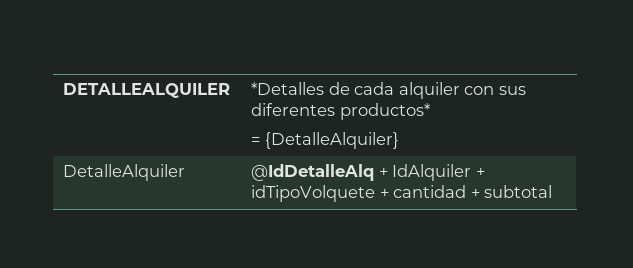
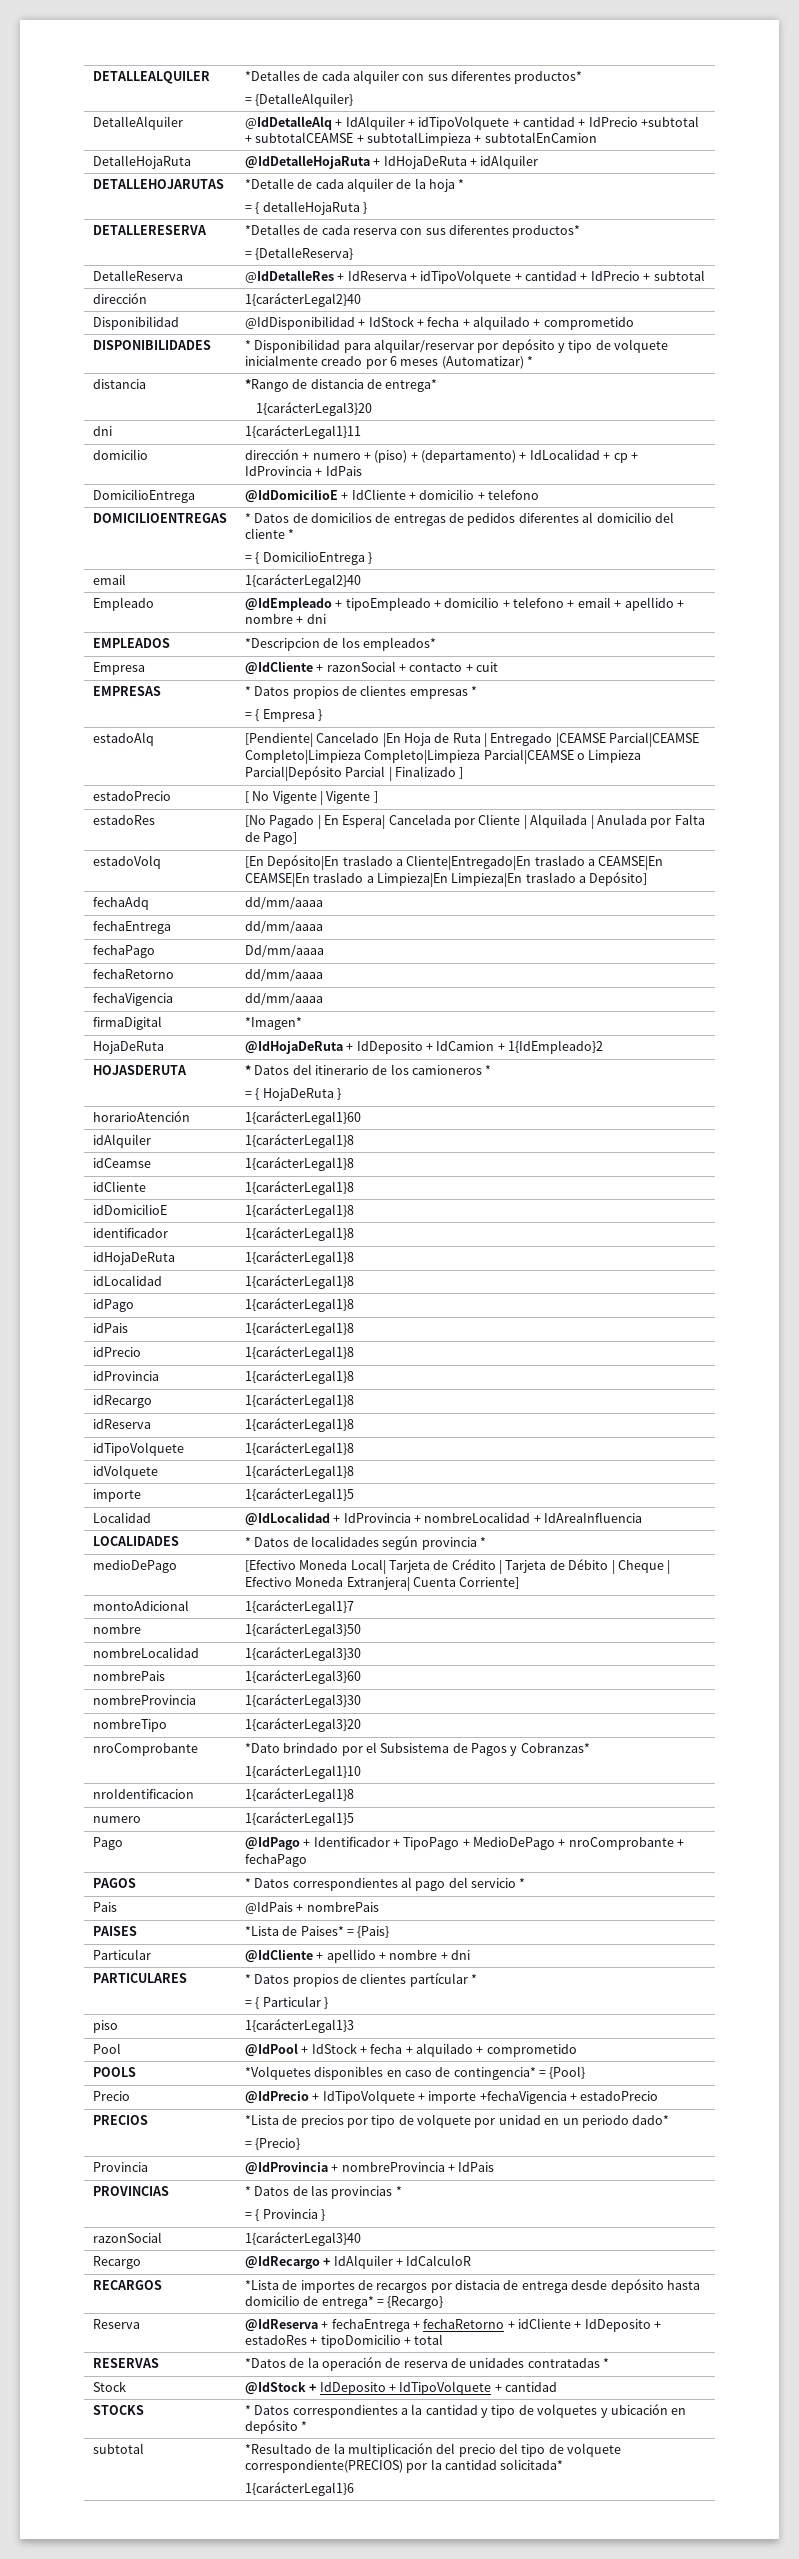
[484,185,553,198] subtotal -> [588,116,700,127] [244,132,597,146] [92,155,191,169] [244,155,539,169] [92,179,224,189] [244,178,465,192] [244,201,367,215] [92,225,207,235] [244,224,581,238] [244,247,354,260] [92,270,183,281] [244,270,705,284] [92,293,147,304] [244,293,361,307] [92,316,179,330] [244,316,634,330] [92,340,211,350] [244,339,669,353] [244,355,534,369] [92,379,146,389] [244,379,438,392] [256,402,373,416] [92,426,112,436] [244,425,361,439] [92,449,148,460] [244,449,638,463] [244,466,362,476] [92,489,195,503] [244,489,540,503] [92,513,227,523] [244,512,674,526] [244,528,295,539] [244,551,372,565] [92,574,126,585] [244,574,361,588] [92,597,154,611] [244,597,684,611] [244,614,326,624] [92,638,170,648] [244,637,436,651] [92,662,145,675] [244,661,499,675] [92,686,161,696] [244,685,478,699] [244,709,322,722] [92,732,154,746] [244,732,700,747] [244,749,642,764] [244,766,464,781] [92,791,171,801] [244,791,378,805] [92,815,155,825] [244,814,705,829] [244,832,298,845] [92,855,161,869] [244,855,664,870] [244,872,648,887] [92,897,149,910] [244,897,323,910] [92,921,171,934] [244,921,323,934] [92,945,155,958] [244,945,324,958] [92,969,174,979] [244,969,323,982] [92,993,173,1006] [244,993,323,1006] [92,1016,162,1030] [244,1017,302,1030] [92,1041,164,1054] [244,1040,604,1054] [92,1065,187,1075] [244,1064,492,1075] [244,1088,341,1101] [92,1111,190,1122] [244,1111,361,1125] [92,1134,151,1148] [244,1134,354,1148] [92,1158,151,1168] [244,1157,354,1171] [92,1181,146,1192] [244,1181,354,1195] [92,1204,167,1215] [244,1204,354,1218] [92,1228,168,1238] [244,1227,354,1241] [92,1252,175,1265] [244,1251,354,1265] [92,1275,162,1286] [244,1275,354,1289] [92,1299,134,1312] [244,1298,354,1312] [92,1323,128,1333] [244,1322,354,1336] [92,1347,141,1357] [244,1346,354,1360] [92,1371,159,1381] [244,1370,354,1384] [92,1395,152,1408] [244,1394,354,1408] [92,1419,151,1429] [244,1418,354,1432] [92,1442,184,1456] [244,1442,354,1456] [92,1465,158,1479] [244,1465,354,1479] [92,1489,141,1502] [244,1488,354,1502] [92,1512,151,1523] [244,1512,643,1526] [92,1536,179,1546] [244,1535,487,1550] [92,1560,177,1573] [244,1559,671,1574] [244,1577,520,1591] [92,1600,189,1611] [244,1600,354,1614] [92,1624,141,1634] [244,1623,361,1637] [92,1647,199,1658] [244,1647,361,1661] [92,1671,165,1681] [244,1670,361,1684] [92,1695,196,1705] [244,1694,361,1708] [92,1719,167,1732] [244,1718,361,1732] [92,1743,198,1756] [244,1742,590,1756] [244,1765,361,1779] [92,1789,194,1799] [244,1788,354,1802] [92,1816,141,1823] [244,1812,354,1826] [92,1837,123,1850] [244,1837,685,1850] [244,1854,307,1867] [92,1878,136,1888] [244,1877,526,1891] [92,1902,117,1912] [244,1902,379,1914] [92,1926,137,1936] [244,1926,390,1938] [92,1949,151,1960] [244,1949,471,1963] [92,1973,187,1983] [244,1972,478,1987] [244,1996,328,2009] [92,2020,118,2033] [244,2019,354,2033] [92,2043,121,2054] [244,2043,577,2057] [92,2067,136,2077] [244,2066,586,2080] [92,2091,130,2101] [244,2090,659,2104] [92,2115,148,2125] [244,2114,670,2128] [244,2138,301,2150] [92,2162,148,2172] [244,2162,495,2175] [92,2186,169,2196] [244,2185,402,2199] [244,2209,325,2221] [92,2232,162,2243] [244,2232,361,2246] [92,2256,141,2269] [244,2255,472,2269] [92,2280,162,2290] [244,2279,700,2293] [244,2295,444,2309] [92,2319,140,2329] [244,2318,662,2332] [244,2334,444,2348] [92,2358,159,2368] [244,2357,610,2371] [92,2381,126,2392] [244,2381,558,2395] [92,2405,144,2415] [244,2404,687,2418] [244,2420,308,2434] [92,2443,144,2454] [244,2443,622,2457] [244,2459,564,2473] [244,2482,354,2496] IdPrecio +subtotal + subtotalCEAMSE + subtotalLimpieza + subtotalEnCamion // DetalleHojaRuta | @IdDetalleHojaRuta + IdHojaDeRuta + idAlquiler // DETALLEHOJARUTAS | *Detalle de cada alquiler de la hoja * // = { detalleHojaRuta } // DETALLERESERVA | *Detalles de cada reserva con sus diferentes productos* // = {DetalleReserva} // DetalleReserva | @IdDetalleRes + IdReserva + idTipoVolquete + cantidad + IdPrecio + subtotal // dirección | 1{carácterLegal2}40 // Disponibilidad | @IdDisponibilidad + IdStock + fecha + alquilado + comprometido // DISPONIBILIDADES | * Disponibilidad para alquilar/reservar por depósito y tipo de volquete inicialmente creado por 6 meses (Automatizar) * // distancia | *Rango de distancia de entrega* // 1{carácterLegal3}20 // dni | 1{carácterLegal1}11 // domicilio | dirección + numero + (piso) + (departamento) + IdLocalidad + cp + IdProvincia + IdPais // DomicilioEntrega | @IdDomicilioE + IdCliente + domicilio + telefono // DOMICILIOENTREGAS | * Datos de domicilios de entregas de pedidos diferentes al domicilio del cliente * // = { DomicilioEntrega } // email | 1{carácterLegal2}40 // Empleado | @IdEmpleado + tipoEmpleado + domicilio + telefono + email + apellido + nombre + dni // EMPLEADOS | *Descripcion de los empleados* // Empresa | @IdCliente + razonSocial + contacto + cuit // EMPRESAS | * Datos propios de clientes empresas * // = { Empresa } // estadoAlq | [Pendiente| Cancelado |En Hoja de Ruta | Entregado |CEAMSE Parcial|CEAMSE Completo|Limpieza Completo|Limpieza Parcial|CEAMSE o Limpieza Parcial|Depósito Parcial | Finalizado ] // estadoPrecio | [ No Vigente | Vigente ] // estadoRes | [No Pagado | En Espera| Cancelada por Cliente | Alquilada | Anulada por Falta de Pago] // estadoVolq | [En Depósito|En traslado a Cliente|Entregado|En traslado a CEAMSE|En CEAMSE|En traslado a Limpieza|En Limpieza|En traslado a Depósito] // fechaAdq | dd/mm/aaaa // fechaEntrega | dd/mm/aaaa // fechaPago | Dd/mm/aaaa // fechaRetorno | dd/mm/aaaa // fechaVigencia | dd/mm/aaaa // firmaDigital | *Imagen* // HojaDeRuta | @IdHojaDeRuta + IdDeposito + IdCamion + 1{IdEmpleado}2 // HOJASDERUTA | * Datos del itinerario de los camioneros * // = { HojaDeRuta } // horarioAtención | 1{carácterLegal1}60 // idAlquiler | 1{carácterLegal1}8 // idCeamse | 1{carácterLegal1}8 // idCliente | 1{carácterLegal1}8 // idDomicilioE | 1{carácterLegal1}8 // identificador | 1{carácterLegal1}8 // idHojaDeRuta | 1{carácterLegal1}8 // idLocalidad | 1{carácterLegal1}8 // idPago | 1{carácterLegal1}8 // idPais | 1{carácterLegal1}8 // idPrecio | 1{carácterLegal1}8 // idProvincia | 1{carácterLegal1}8 // idRecargo | 1{carácterLegal1}8 // idReserva | 1{carácterLegal1}8 // idTipoVolquete | 1{carácterLegal1}8 // idVolquete | 1{carácterLegal1}8 // importe | 1{carácterLegal1}5 // Localidad | @IdLocalidad + IdProvincia + nombreLocalidad + IdAreaInfluencia // LOCALIDADES | * Datos de localidades según provincia * // medioDePago | [Efectivo Moneda Local| Tarjeta de Crédito | Tarjeta de Débito | Cheque | Efectivo Moneda Extranjera| Cuenta Corriente] // montoAdicional | 1{carácterLegal1}7 // nombre | 1{carácterLegal3}50 // nombreLocalidad | 1{carácterLegal3}30 // nombrePais | 1{carácterLegal3}60 // nombreProvincia | 1{carácterLegal3}30 // nombreTipo | 1{carácterLegal3}20 // nroComprobante | *Dato brindado por el Subsistema de Pagos y Cobranzas* // 1{carácterLegal1}10 // nroIdentificacion | 1{carácterLegal1}8 // numero | 1{carácterLegal1}5 // Pago | @IdPago + Identificador + TipoPago + MedioDePago + nroComprobante + fechaPago // PAGOS | * Datos correspondientes al pago del servicio * // Pais | @IdPais + nombrePais // PAISES | *Lista de Paises* = {Pais} // Particular | @IdCliente + apellido + nombre + dni // PARTICULARES | * Datos propios de clientes partícular * // = { Particular } // piso | 1{carácterLegal1}3 // Pool | @IdPool + IdStock + fecha + alquilado + comprometido // POOLS | *Volquetes disponibles en caso de contingencia* = {Pool} // Precio | @IdPrecio + IdTipoVolquete + importe +fechaVigencia + estadoPrecio // PRECIOS | *Lista de precios por tipo de volquete por unidad en un periodo dado* // = {Precio} // Provincia | @IdProvincia + nombreProvincia + IdPais // PROVINCIAS | * Datos de las provincias * // = { Provincia } // razonSocial | 1{carácterLegal3}40 // Recargo | @IdRecargo + IdAlquiler + IdCalculoR // RECARGOS | *Lista de importes de recargos por distacia de entrega desde depósito hasta domicilio de entrega* = {Recargo} // Reserva | @IdReserva + fechaEntrega + fechaRetorno + idCliente + IdDeposito + estadoRes + tipoDomicilio + total // RESERVAS | *Datos de la operación de reserva de unidades contratadas * // Stock | @IdStock + IdDeposito + IdTipoVolquete + cantidad // STOCKS | * Datos correspondientes a la cantidad y tipo de volquetes y ubicación en depósito * // subtotal | *Resultado de la multiplicación del precio del tipo de volquete correspondiente(PRECIOS) por la cantidad solicitada* // 1{carácterLegal1}6

